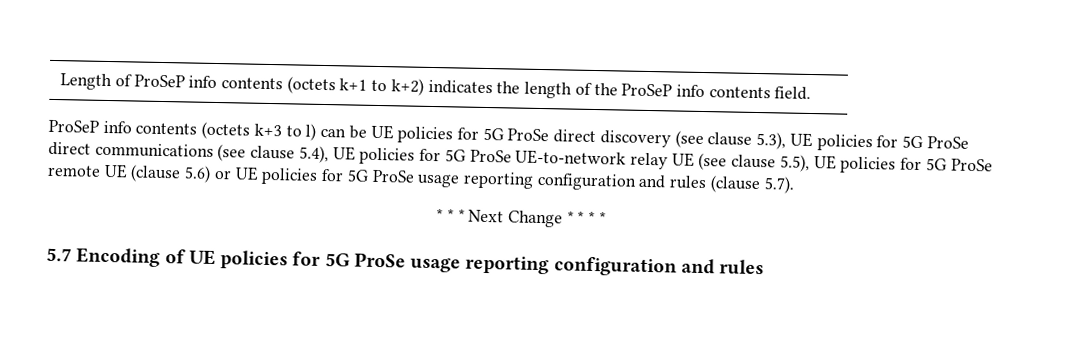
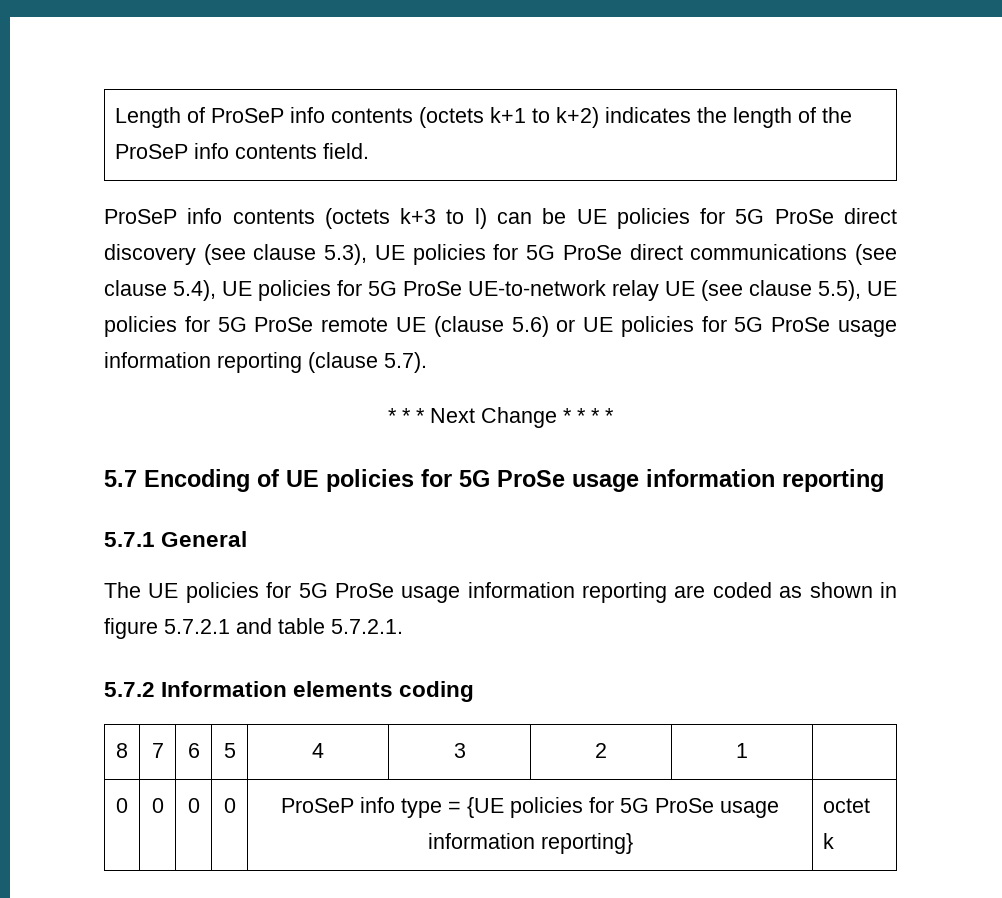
[462,171,708,191] reporting configuration and rules -> [104,352,302,373] information reporting
[465,255,765,277] reporting configuration and rules -> [646,469,884,492] [104,531,248,547] [104,582,897,603] [104,618,403,639] [104,681,475,702] [116,743,128,758] [151,743,164,758] [187,743,200,758] [223,743,236,758] [312,743,324,758] [453,743,466,758] [595,743,607,758] [736,743,748,758] [116,798,128,813] [151,798,164,813] [187,798,200,813] [223,798,236,813] [281,797,779,818] [427,833,633,854] [823,798,871,813] [823,833,835,849] information reporting // 5.7.1 General // The UE policies for 5G ProSe usage information reporting are coded as shown in figure 5.7.2.1 and table 5.7.2.1. // 5.7.2 Information elements coding // 8 | 7 | 6 | 5 | 4 | 3 | 2 | 1 | // 0 | 0 | 0 | 0 | ProSeP info type = {UE policies for 5G ProSe usage information reporting} | octet k

